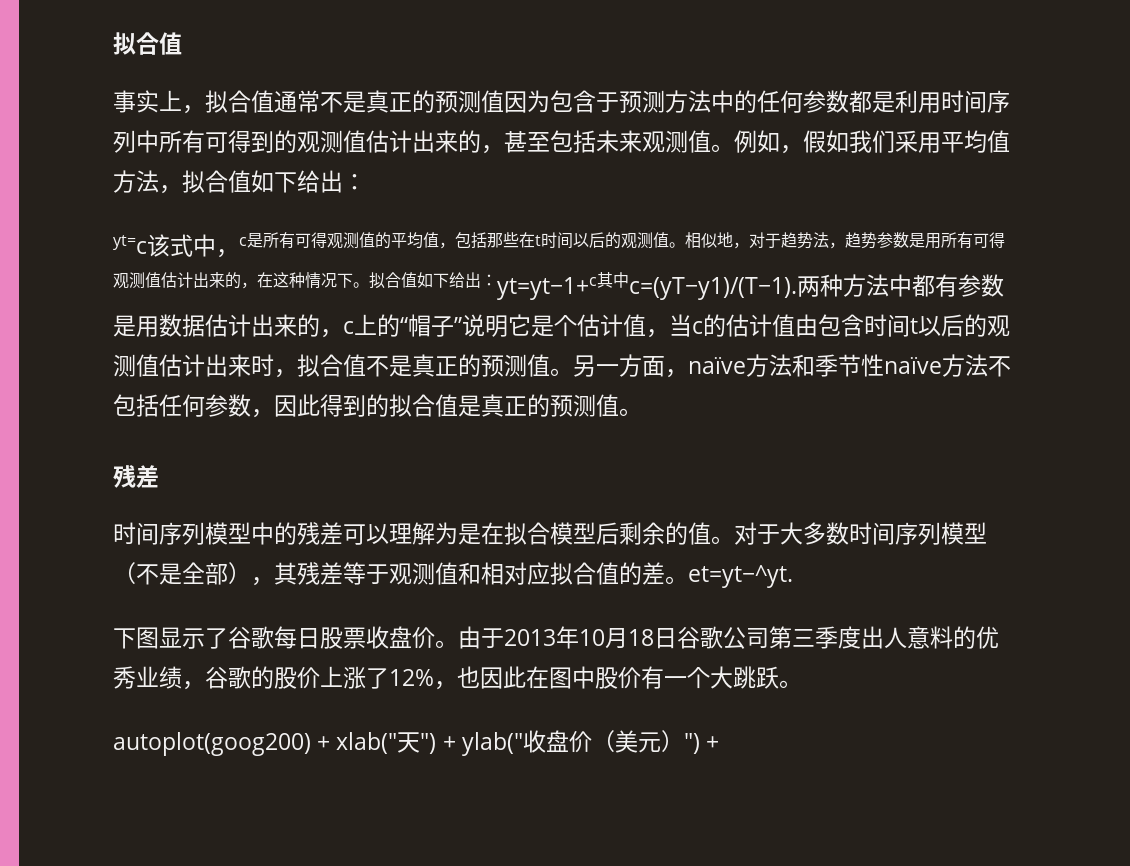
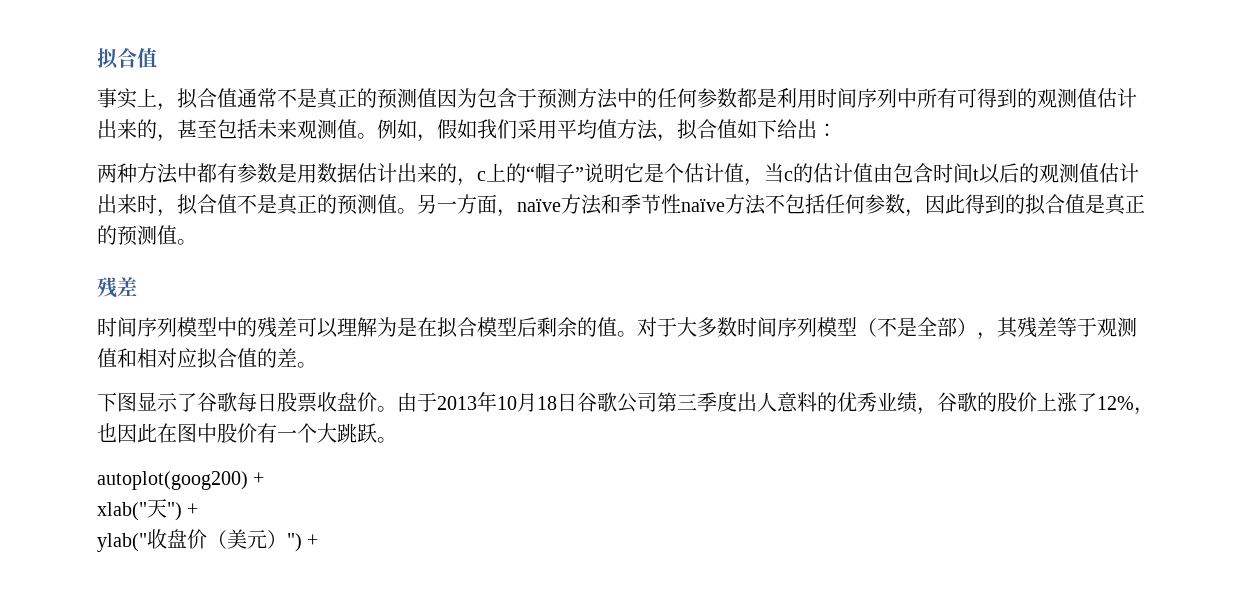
[113,234,239,258] [239,232,1005,249] [113,272,797,300] yt=c该式中，c是所有可得观测值的平均值，包括那些在t时间以后的观测值。相似地，对于趋势法，趋势参数是用所有可得观测值估计出来的，在这种情况下。拟合值如下给出：yt=yt−1+c其中c=(yT−y1)/(T−1). -> (837, 130) none
[688,565,793,588] et=yt−^yt. -> (317, 365) none
(331, 743) none -> (265, 478) //
(456, 743) none -> (199, 509) //

